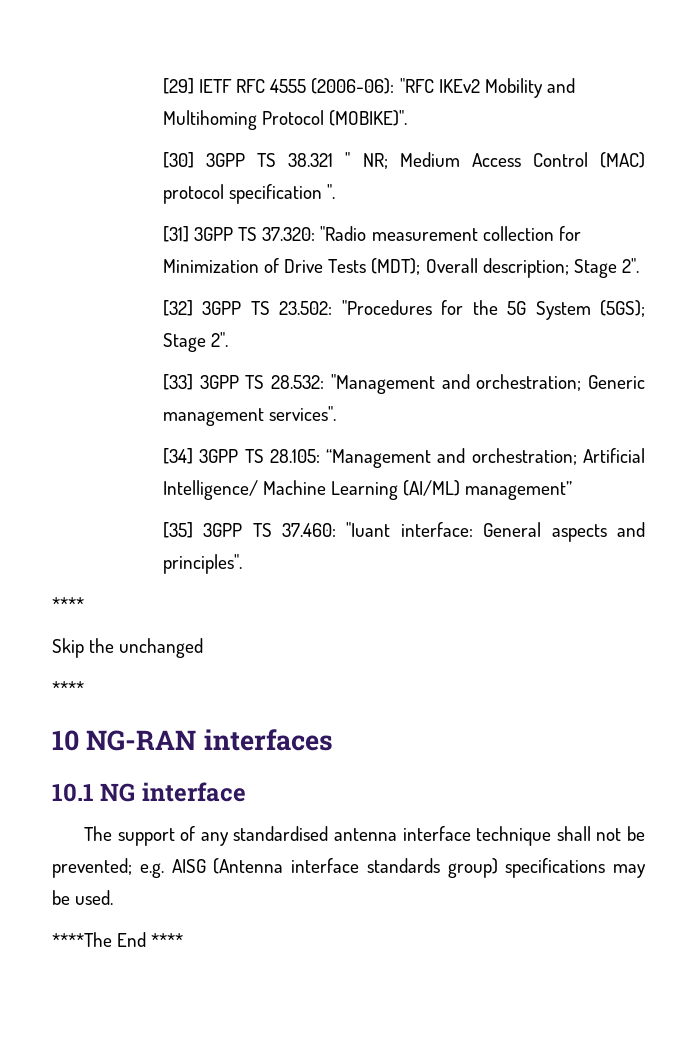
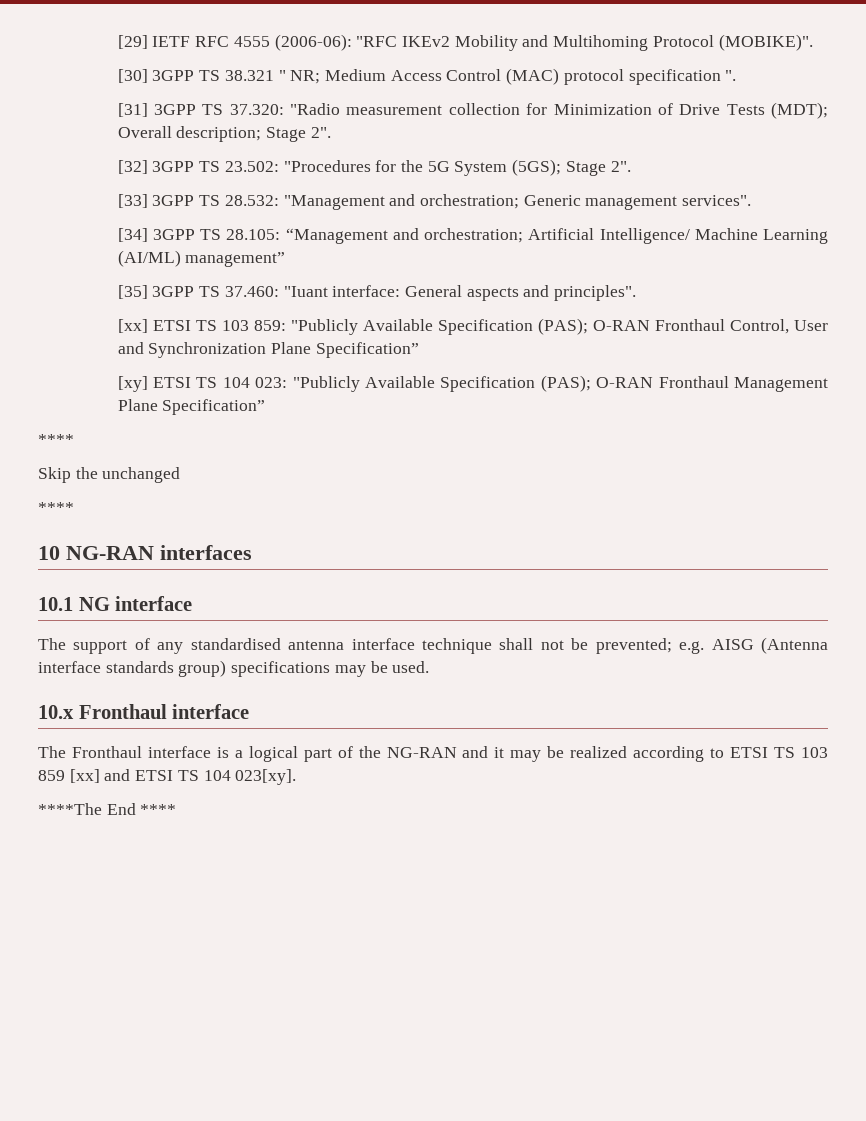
(242, 564) none -> [117,318,828,335] [117,342,419,358] [117,375,828,392] [117,399,266,415] // [xx] ETSI TS 103 859: "Publicly Available Specification (PAS); O-RAN Fronthaul Control, User and Synchronization Plane Specification” // [xy] ETSI TS 104 023: "Publicly Available Specification (PAS); O-RAN Fronthaul Management Plane Specification”
(114, 897) none -> [38,704,250,719] [38,746,828,762] [38,769,297,785] // 10.x Fronthaul interface // The Fronthaul interface is a logical part of the NG-RAN and it may be realized according to ETSI TS 103 859 [xx] and ETSI TS 104 023[xy].

